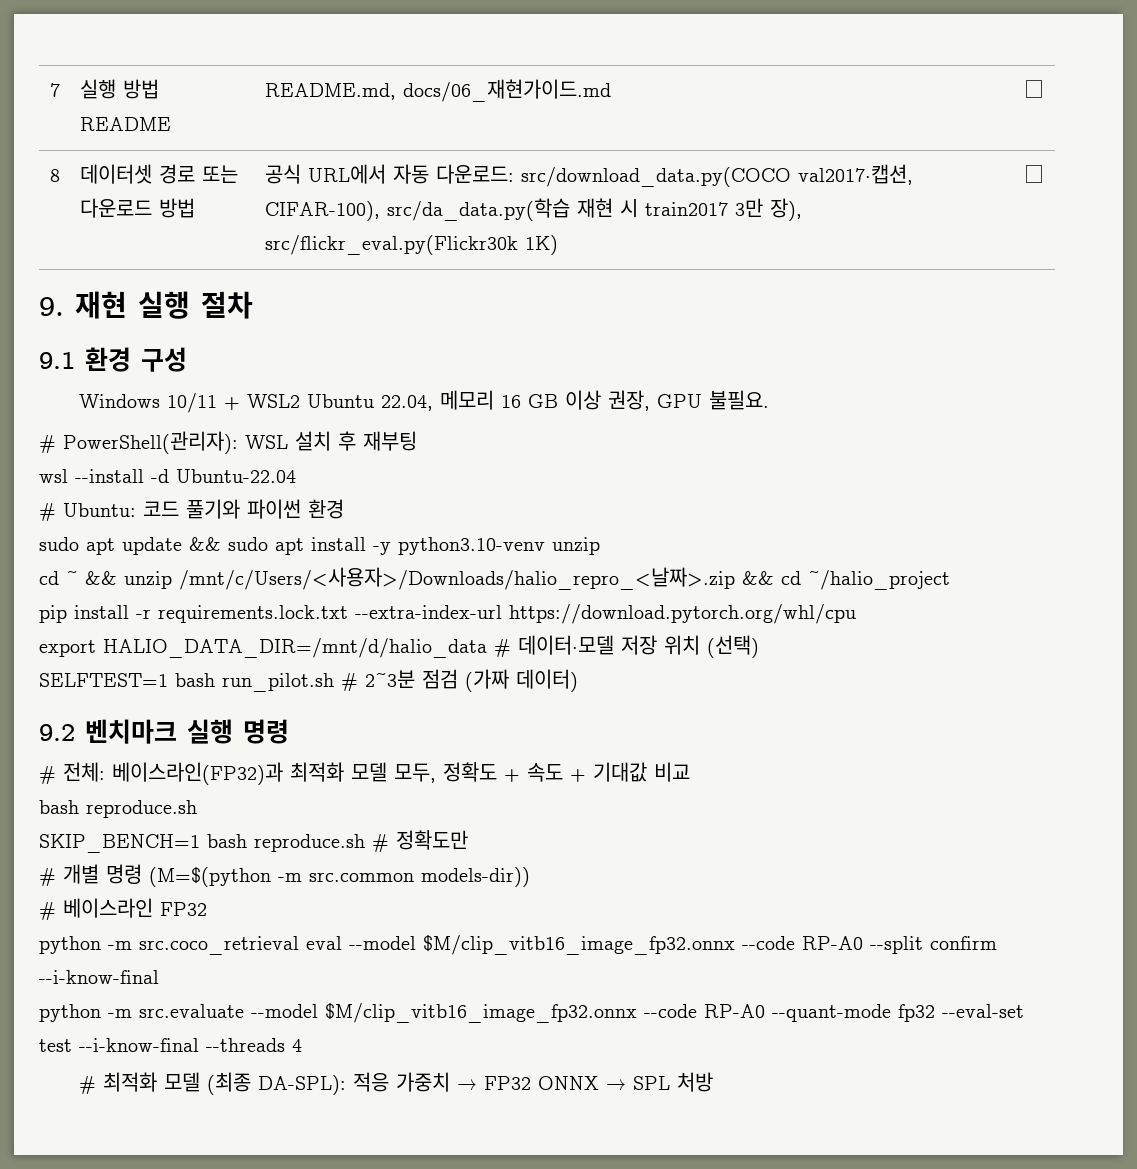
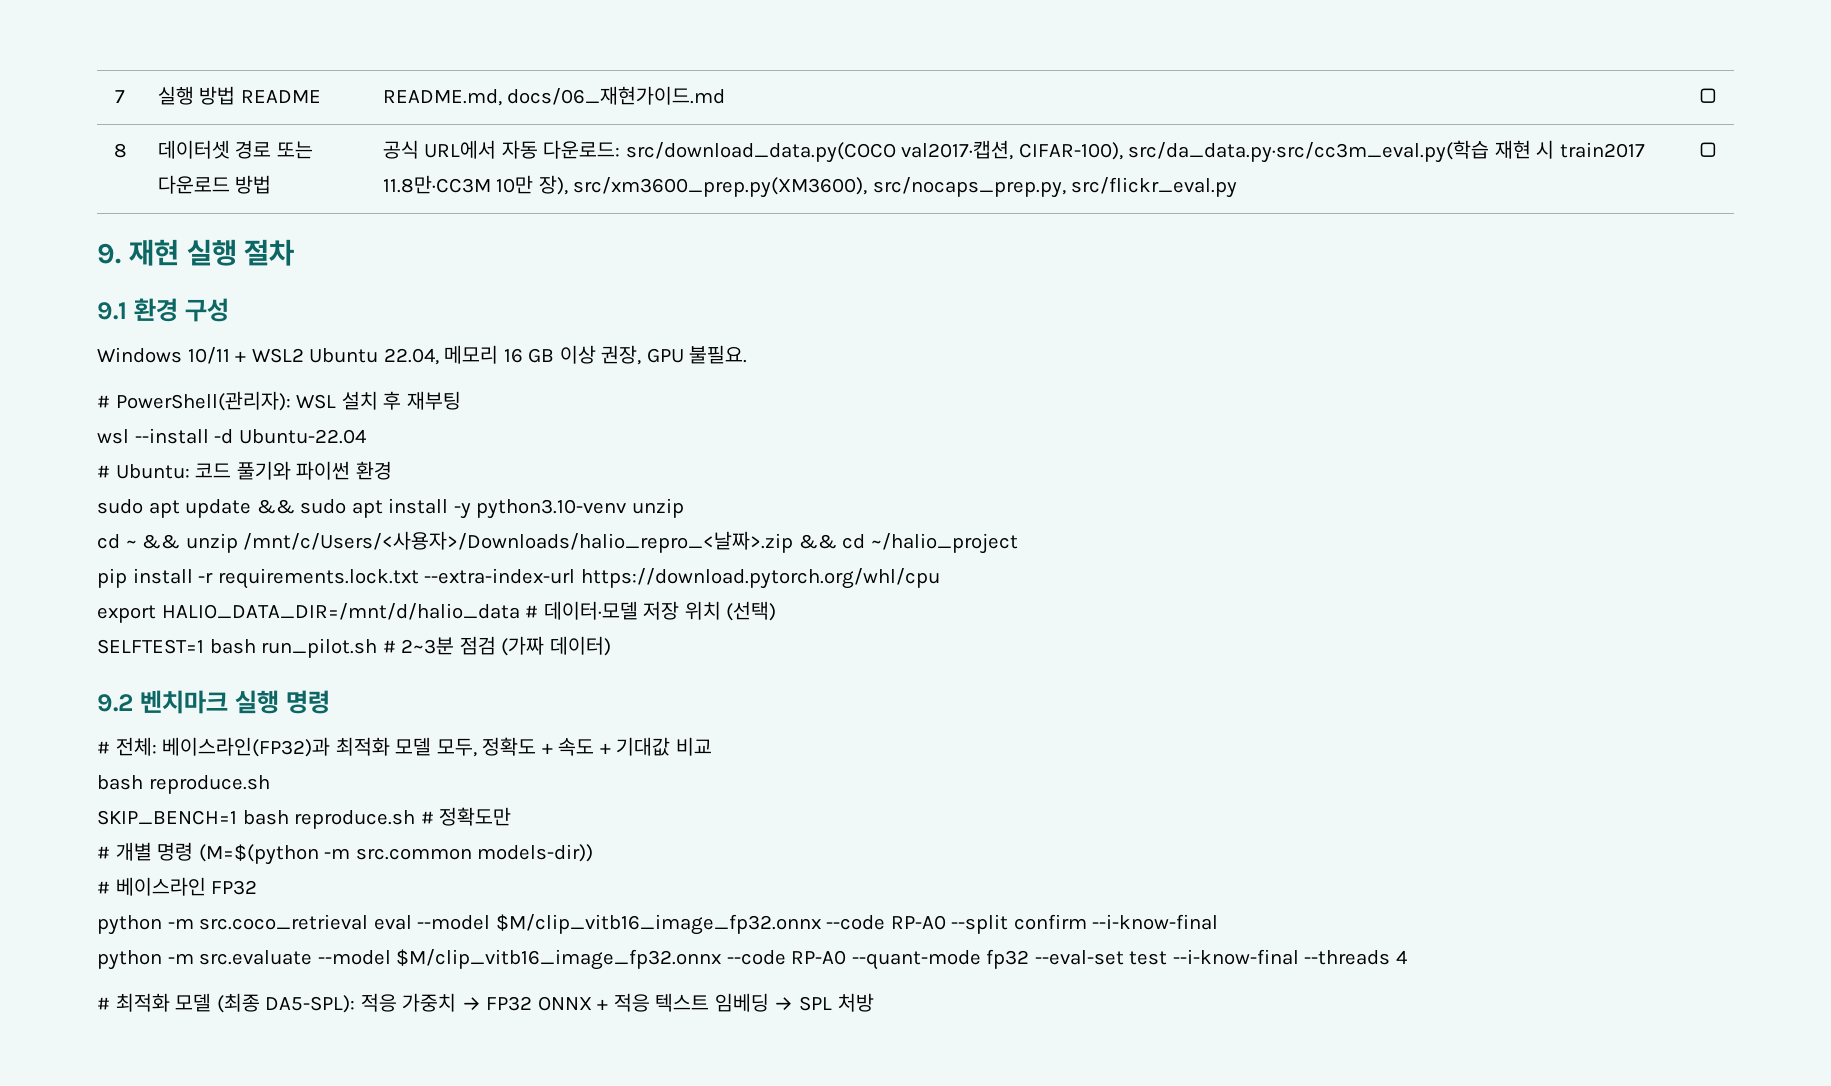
[387,198,571,221] src/da_data.py(학습 -> [1128,140,1490,163] src/da_data.py·src/cc3m_eval.py(학습
[735,198,803,221] [265,235,559,255] 3만 장), src/flickr_eval.py(Flickr30k 1K) -> [382,175,1238,198] 11.8만·CC3M 10만 장), src/xm3600_prep.py(XM3600), src/nocaps_prep.py, src/flickr_eval.py
[257,1075,346,1095] DA-SPL): -> [265,995,356,1013] DA5-SPL):
(599, 1083) none -> [597,993,769,1012] + 적응 텍스트 임베딩

